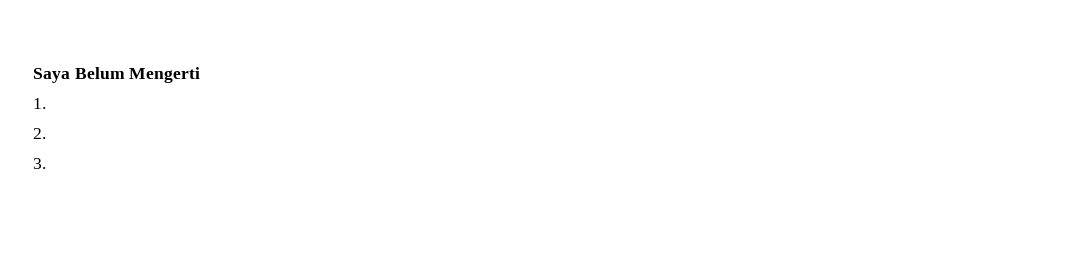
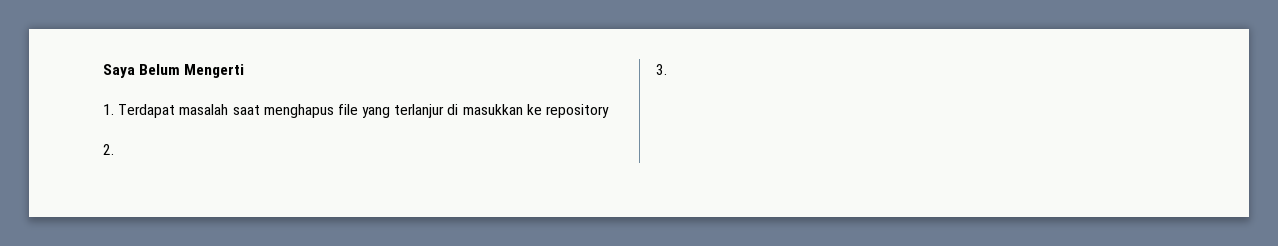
(46, 103) none -> [118,104,610,118] Terdapat masalah saat menghapus file yang terlanjur di masukkan ke repository

